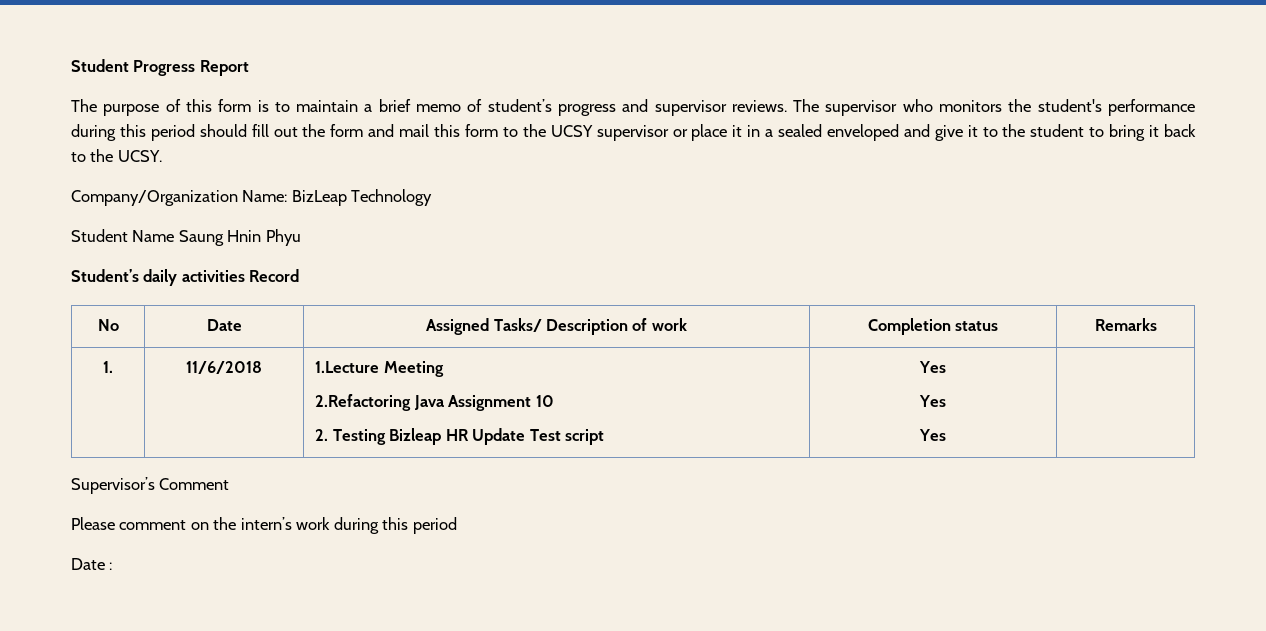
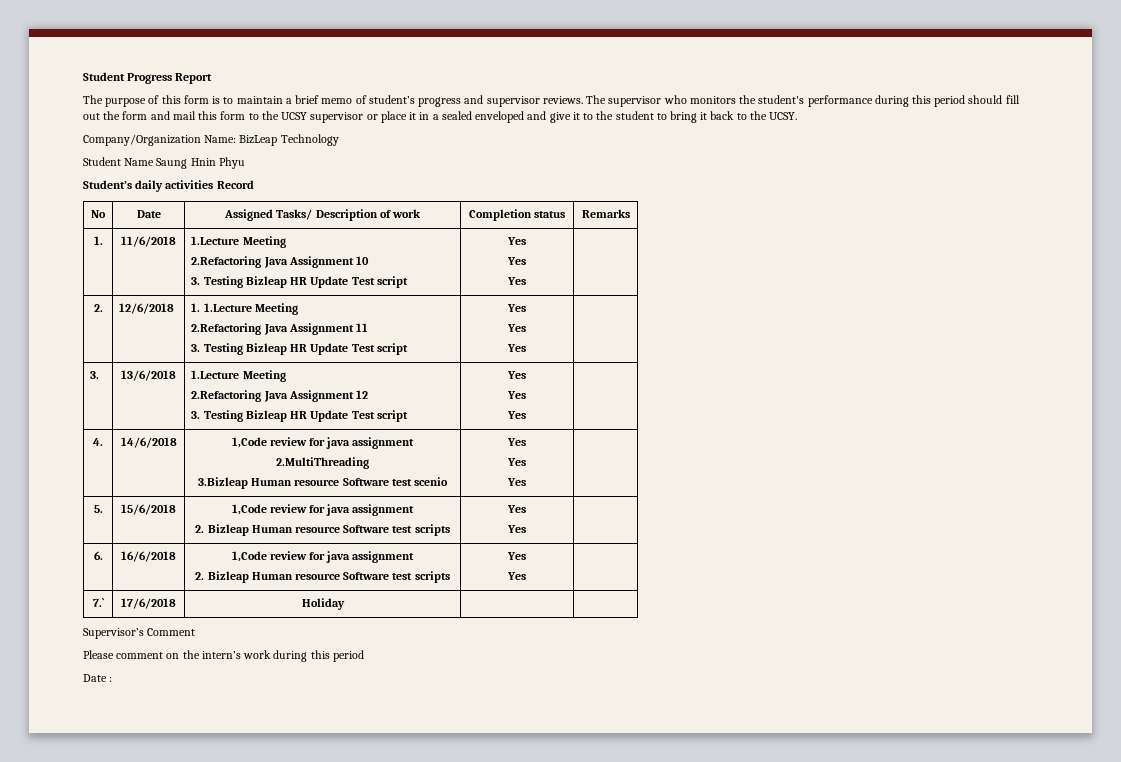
[315,428,605,445] [919,361,946,373] [919,395,946,407] [919,429,946,441] 2. Testing Bizleap HR Update Test script | Yes // Yes // Yes | -> [191,276,408,288] [507,237,526,245] [507,257,526,265] [507,277,526,285] [93,304,103,312] [119,303,175,314] [191,303,298,315] [191,323,369,335] [191,343,408,355] [507,304,526,312] [507,324,526,332] [507,344,526,352] [90,371,100,379] [121,370,176,381] [191,370,286,382] [191,390,369,402] [191,410,408,422] [507,371,526,379] [507,391,526,399] [507,411,526,419] [93,438,103,446] [120,437,177,448] [231,437,415,449] [276,457,369,469] [197,477,449,489] [507,438,526,446] [507,458,526,466] [507,478,526,486] [93,505,103,513] [121,504,176,515] [231,504,415,516] [195,524,450,536] [507,505,526,513] [507,525,526,533] [93,551,103,560] [121,551,176,562] [231,551,415,563] [195,571,450,583] [507,552,526,560] [507,572,526,580] [92,598,105,607] [121,598,176,609] [301,598,345,610] 3. Testing Bizleap HR Update Test script | Yes // Yes // Yes | // 2. | 12/6/2018 | 1. 1.Lecture Meeting // 2.Refactoring Java Assignment 11 // 3. Testing Bizleap HR Update Test script | Yes // Yes // Yes | // 3. | 13/6/2018 | 1.Lecture Meeting // 2.Refactoring Java Assignment 12 // 3. Testing Bizleap HR Update Test script | Yes // Yes // Yes | // 4. | 14/6/2018 | 1,Code review for java assignment // 2.MultiThreading // 3.Bizleap Human resource Software test scenio | Yes // Yes // Yes | // 5. | 15/6/2018 | 1,Code review for java assignment // 2. Bizleap Human resource Software test scripts | Yes // Yes | // 6. | 16/6/2018 | 1,Code review for java assignment // 2. Bizleap Human resource Software test scripts | Yes // Yes | // 7.` | 17/6/2018 | Holiday | |

